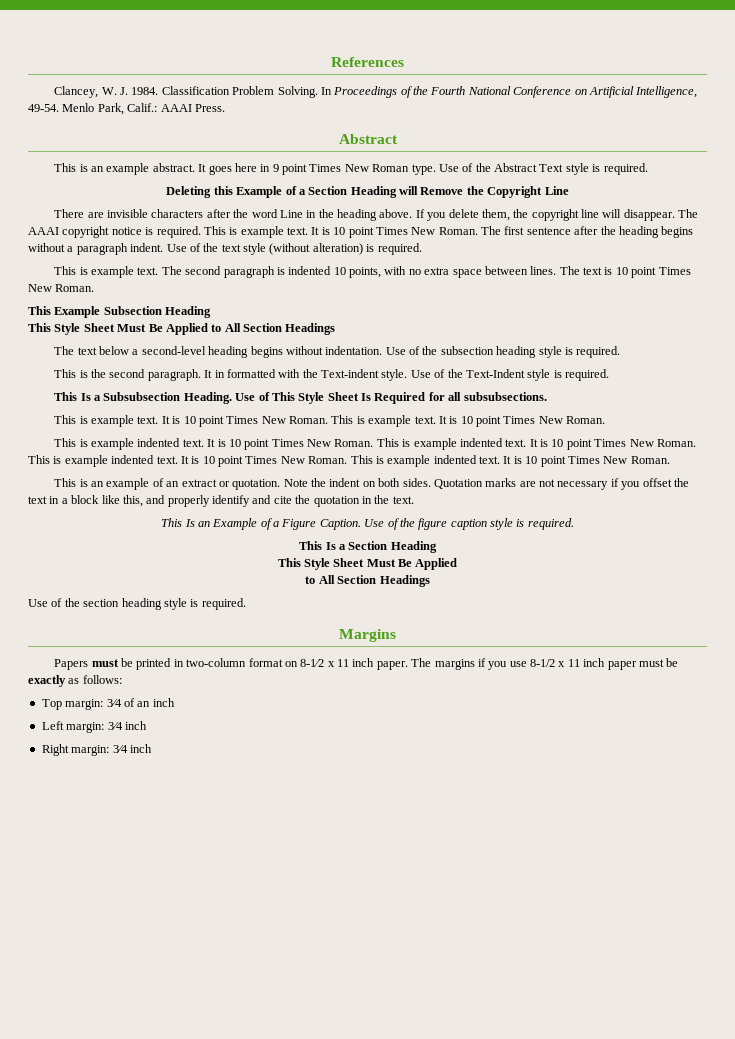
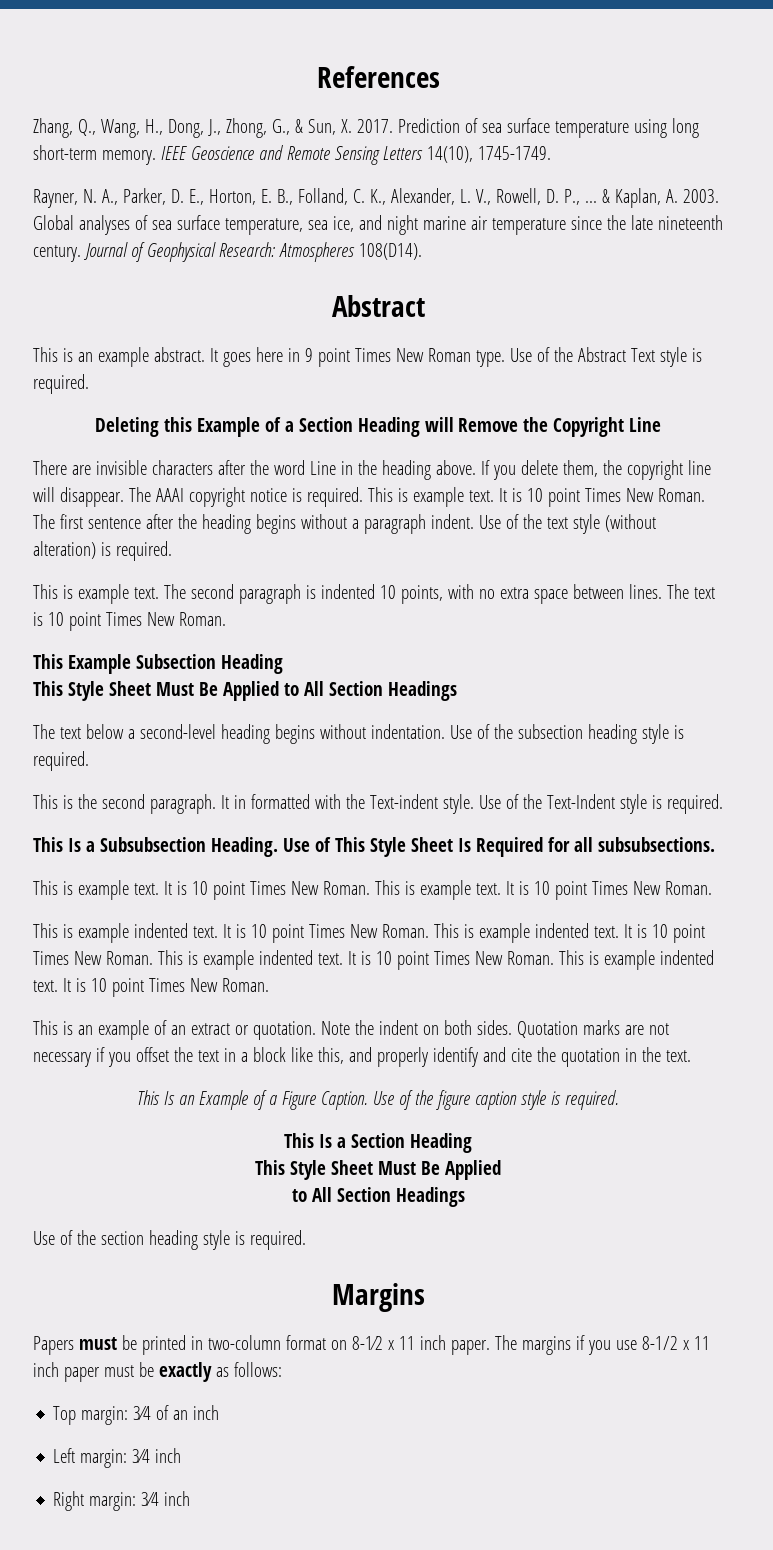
[54,86,698,98] [28,103,225,115] Clancey, W. J. 1984. Classification Problem Solving. In Proceedings of the Fourth National Conference on Artificial Intelligence, 49-54. Menlo Park, Calif.: AAAI Press. -> [33,118,699,138] [33,145,551,165] [33,188,719,208] [33,215,723,235] [33,242,422,262] Zhang, Q., Wang, H., Dong, J., Zhong, G., & Sun, X. 2017. Prediction of sea surface temperature using long short-term memory. IEEE Geoscience and Remote Sensing Letters 14(10), 1745-1749. // Rayner, N. A., Parker, D. E., Horton, E. B., Folland, C. K., Alexander, L. V., Rowell, D. P., ... & Kaplan, A. 2003. Global analyses of sea surface temperature, sea ice, and night marine air temperature since the late nineteenth century. Journal of Geophysical Research: Atmospheres 108(D14).

